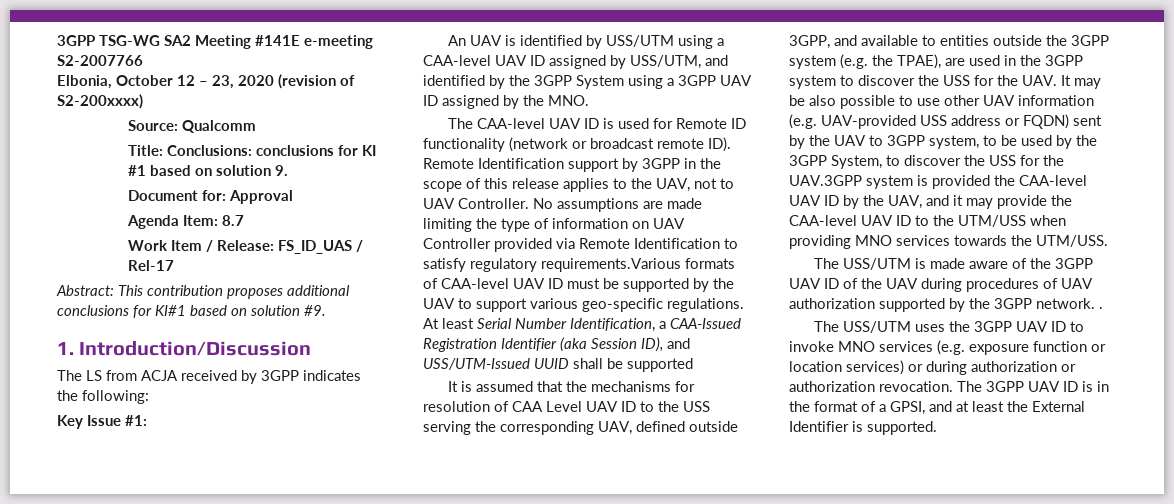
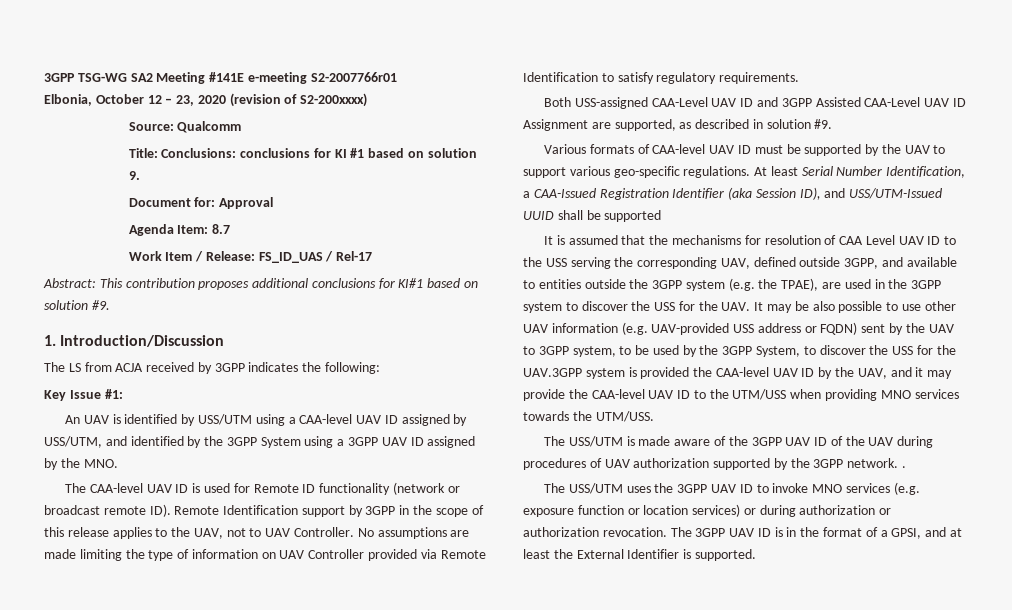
[57,55,143,66] S2-2007766 -> [310,72,397,82] S2-2007766r01
[541,258,681,272] requirements.Various -> [719,72,800,84] [544,97,966,109] [523,119,833,131] [544,144,587,154] requirements. // Both USS-assigned CAA-Level UAV ID and 3GPP Assisted CAA-Level UAV ID Assignment are supported, as described in solution #9. // Various

